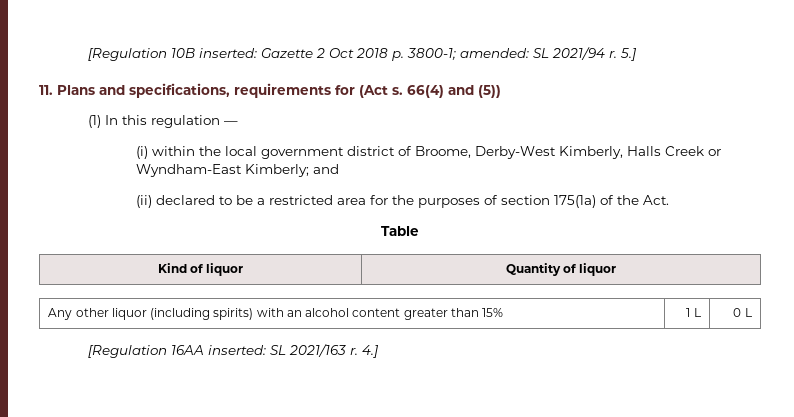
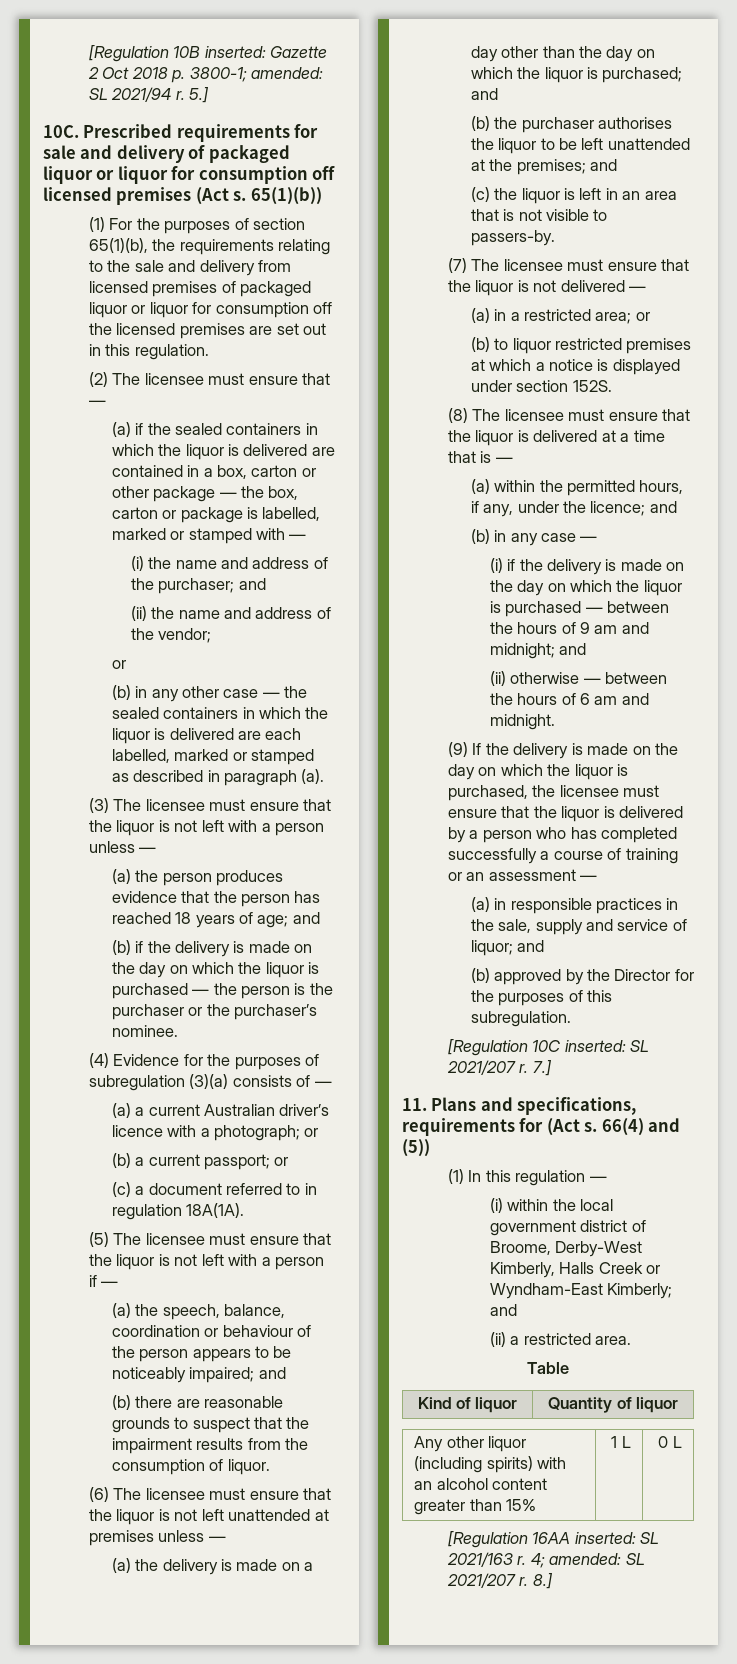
(637, 54) none -> [43,124,319,142] [43,145,290,163] [43,166,336,184] [43,187,322,205] [88,217,306,234] [88,238,331,255] [88,260,292,276] [88,281,312,297] [88,302,333,318] [88,323,327,339] [88,344,209,360] [88,372,331,387] [88,400,106,406] [111,422,318,437] [111,444,335,460] [111,465,316,479] [111,486,299,502] [111,507,321,523] [111,528,307,544] [130,556,328,571] [130,578,266,594] [130,606,331,621] [130,628,212,643] [111,660,126,669] [111,685,308,702] [111,707,329,719] [111,728,302,744] [111,749,315,765] [111,769,325,786] [88,798,332,813] [88,820,324,836] [88,841,157,853] [111,869,284,886] [111,891,321,907] [111,912,320,928] [111,940,313,957] [111,962,320,978] [111,983,333,999] [111,1004,318,1020] [111,1025,178,1037] [88,1053,320,1070] [88,1074,332,1091] [111,1103,330,1118] [111,1125,319,1141] [111,1153,289,1170] [111,1182,317,1197] [111,1203,245,1220] [88,1232,332,1247] [88,1254,324,1270] [88,1275,119,1287] [111,1303,286,1320] [111,1325,312,1337] [111,1346,292,1362] [111,1367,286,1383] [111,1395,284,1410] [111,1417,310,1433] [111,1438,309,1454] [111,1459,270,1475] [88,1487,332,1502] [88,1509,329,1525] [88,1530,226,1546] [111,1558,314,1575] [470,46,655,62] [470,67,683,83] [470,88,498,100] [470,116,673,133] [470,138,690,154] [470,159,618,175] [470,187,677,204] [470,209,608,221] [470,230,555,246] [447,258,690,273] [447,280,647,296] [470,308,650,324] [470,337,692,354] [470,359,680,375] [470,380,612,392] [447,408,691,423] [447,430,665,446] [447,451,513,463] [470,479,684,496] [470,501,677,517] [470,529,598,546] [489,558,685,575] [489,580,682,596] [489,601,669,617] [489,622,649,634] [489,643,587,659] [489,671,667,686] [489,693,649,705] [489,714,555,730] [447,742,678,759] [447,764,629,780] [447,785,660,801] [447,806,684,822] [447,827,678,843] [447,848,678,864] [447,869,598,881] [470,897,679,914] [470,919,687,935] [470,940,545,956] [470,968,694,985] [470,990,613,1006] [470,1011,571,1027] [447,1039,650,1056] [446,1060,552,1076] // 10C. Prescribed requirements for sale and delivery of packaged liquor or liquor for consumption off licensed premises (Act s. 65(1)(b)) // (1) For the purposes of section 65(1)(b), the requirements relating to the sale and delivery from licensed premises of packaged liquor or liquor for consumption off the licensed premises are set out in this regulation. // (2) The licensee must ensure that — // (a) if the sealed containers in which the liquor is delivered are contained in a box, carton or other package — the box, carton or package is labelled, marked or stamped with — // (i) the name and address of the purchaser; and // (ii) the name and address of the vendor; // or // (b) in any other case — the sealed containers in which the liquor is delivered are each labelled, marked or stamped as described in paragraph (a). // (3) The licensee must ensure that the liquor is not left with a person unless — // (a) the person produces evidence that the person has reached 18 years of age; and // (b) if the delivery is made on the day on which the liquor is purchased — the person is the purchaser or the purchaser’s nominee. // (4) Evidence for the purposes of subregulation (3)(a) consists of — // (a) a current Australian driver’s licence with a photograph; or // (b) a current passport; or // (c) a document referred to in regulation 18A(1A). // (5) The licensee must ensure that the liquor is not left with a person if — // (a) the speech, balance, coordination or behaviour of the person appears to be noticeably impaired; and // (b) there are reasonable grounds to suspect that the impairment results from the consumption of liquor. // (6) The licensee must ensure that the liquor is not left unattended at premises unless — // (a) the delivery is made on a day other than the day on which the liquor is purchased; and // (b) the purchaser authorises the liquor to be left unattended at the premises; and // (c) the liquor is left in an area that is not visible to passers-by. // (7) The licensee must ensure that the liquor is not delivered — // (a) in a restricted area; or // (b) to liquor restricted premises at which a notice is displayed under section 152S. // (8) The licensee must ensure that the liquor is delivered at a time that is — // (a) within the permitted hours, if any, under the licence; and // (b) in any case — // (i) if the delivery is made on the day on which the liquor is purchased — between the hours of 9 am and midnight; and // (ii) otherwise — between the hours of 6 am and midnight. // (9) If the delivery is made on the day on which the liquor is purchased, the licensee must ensure that the liquor is delivered by a person who has completed successfully a course of training or an assessment — // (a) in responsible practices in the sale, supply and service of liquor; and // (b) approved by the Director for the purposes of this subregulation. // [Regulation 10C inserted: SL 2021/207 r. 7.]
[156,195,670,208] declared to be a restricted area for the purposes of section 175(1a) of the Act. -> [510,1333,631,1345] a restricted area.
[361,345,379,358] 4.] -> [530,1553,645,1568] [446,1573,553,1589] 4; amended: SL 2021/207 r. 8.]

